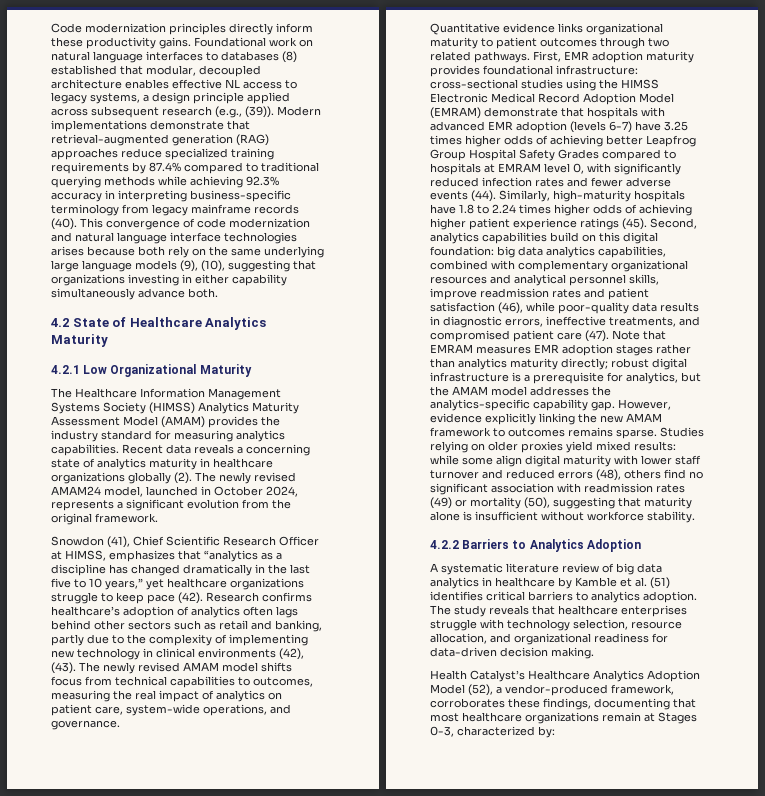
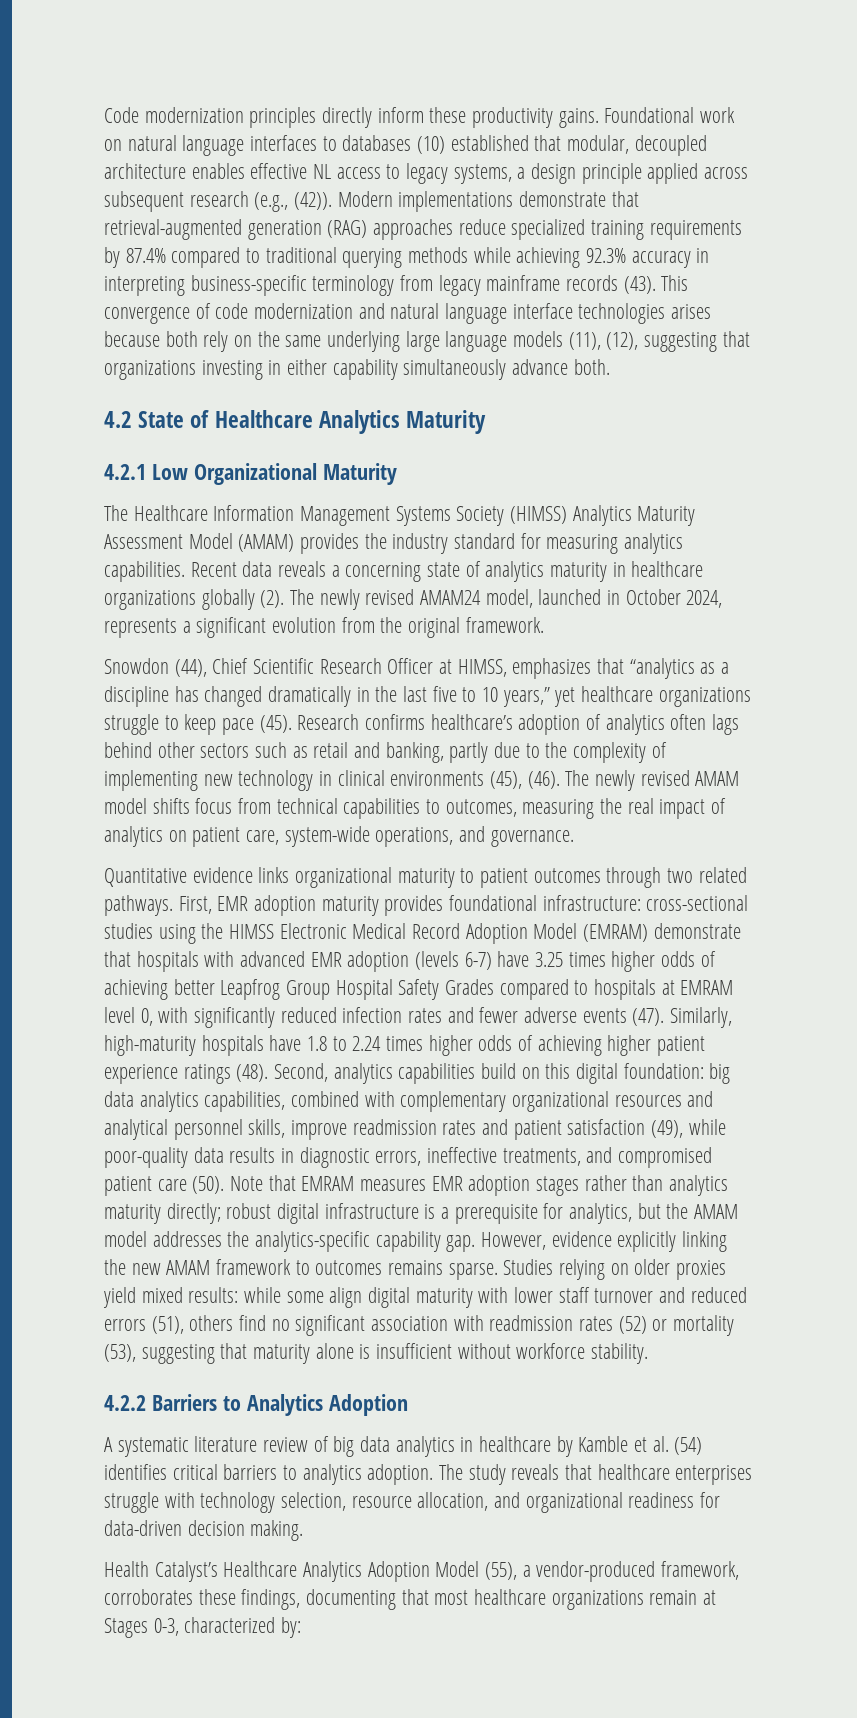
[282,51,297,63] (8) -> [417,136,446,154] (10)
[245,106,274,118] (39)). -> [294,192,333,210] (42)).
[51,218,77,230] (40). -> [623,276,656,294] (43).
[180,260,225,272] (9), (10), -> [568,332,639,350] (11), (12),
[107,536,130,548] (41), -> [174,659,207,677] (44),
[178,592,203,604] (42). -> [259,715,292,733] (45).
[279,648,304,660] [51,662,76,674] (42), (43). -> [490,771,560,789] (45), (46).
[471,190,496,202] (44). -> [632,1008,665,1026] (47).
[622,218,647,230] (45). -> [236,1064,269,1082] (48).
[498,302,523,314] (46), -> [651,1120,684,1138] (49),
[585,330,609,342] (47). -> [192,1176,225,1194] (50).
[596,469,621,481] (48), -> [151,1316,184,1334] (51),
[430,497,452,509] (49) -> [618,1316,647,1334] (52)
[524,497,550,509] (50), -> [104,1344,136,1362] (53),
[650,577,670,589] (51) -> [674,1437,703,1455] (54)
[468,684,493,696] (52), -> [485,1562,518,1580] (55),

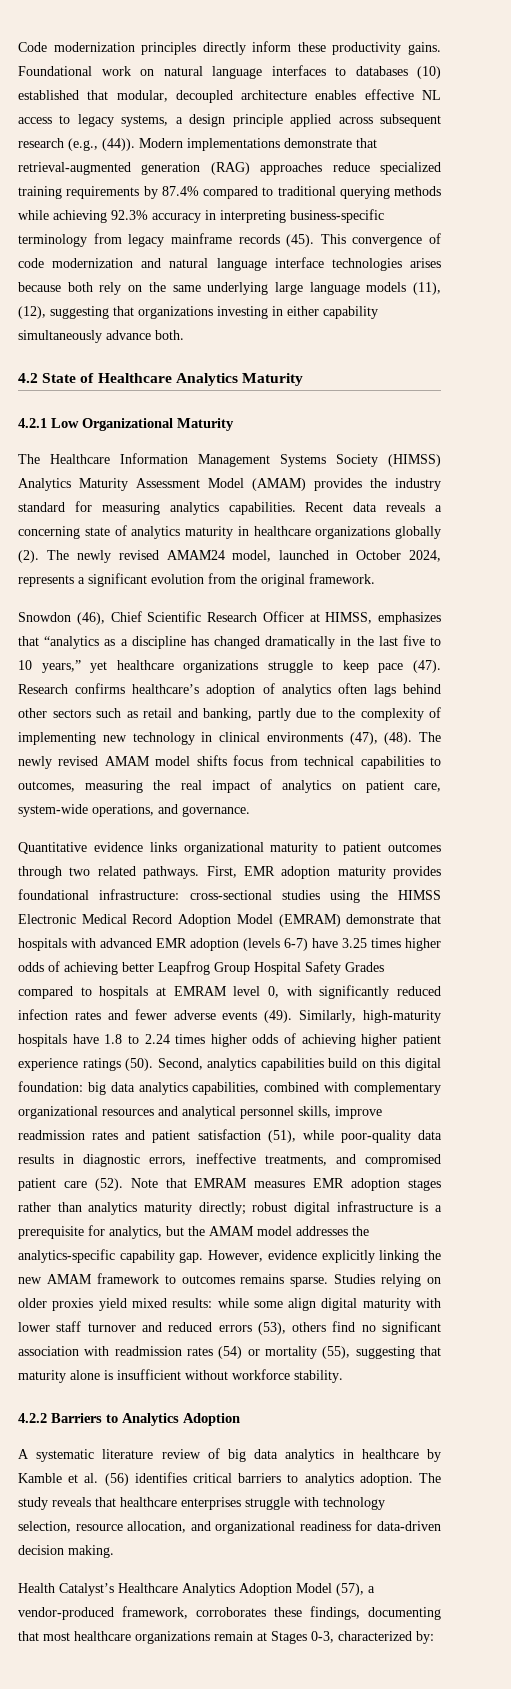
[294,192,333,210] (42)). -> [102,138,135,151] (44)).
[623,276,656,294] (43). -> [286,234,315,247] (45).
[174,659,207,677] (44), -> [76,612,105,625] (46),
[259,715,292,733] (45). -> [412,660,441,673] (47).
[490,771,560,789] (45), (46). -> [349,732,413,745] (47), (48).
[632,1008,665,1026] (47). -> [264,1010,293,1023] (49).
[236,1064,269,1082] (48). -> [125,1058,154,1071] (50).
[651,1120,684,1138] (49), -> [267,1130,296,1143] (51),
[192,1176,225,1194] (50). -> [94,1178,123,1191] (52).
[151,1316,184,1334] (51), -> [257,1322,286,1335] (53),
[618,1316,647,1334] (52) -> [218,1346,243,1359] (54)
[104,1344,136,1362] (53), -> [322,1346,351,1359] (55),
[674,1437,703,1455] (54) -> [104,1473,129,1486] (56)
[485,1562,518,1580] (55), -> [336,1583,364,1596] (57),

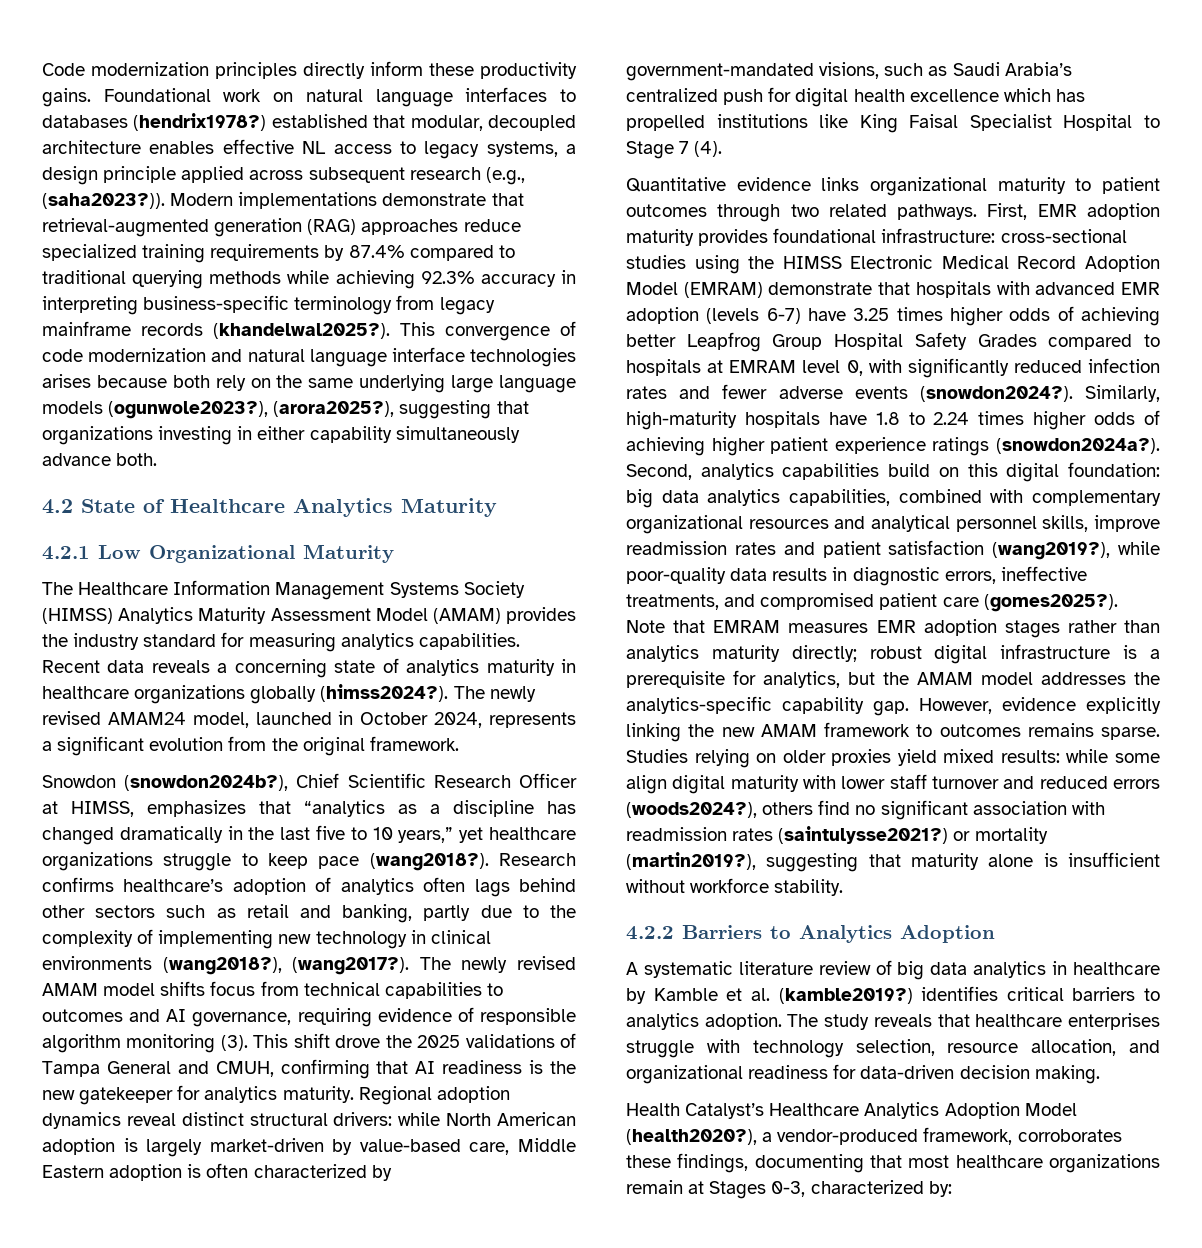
[417,66,441,79] (10) -> [133,113,267,131] (hendrix1978?)
[102,138,135,151] (44)). -> [42,193,165,209] (saha2023?)).
[286,234,315,247] (45). -> [213,323,390,339] (khandelwal2025?).
[412,282,441,295] [18,306,46,319] (11), (12), -> [108,401,395,419] (ogunwole2023?), (arora2025?),
[18,550,39,563] (2). -> [320,684,449,702] (himss2024?).
[76,612,105,625] (46), -> [124,775,289,791] (snowdon2024b?),
[412,660,441,673] (47). -> [369,853,489,871] (wang2018?).
[349,732,413,745] (47), (48). -> [162,957,410,975] (wang2018?), (wang2017?).
[18,779,442,793] [18,804,250,817] outcomes, measuring the real impact of analytics on patient care, system-wide operations, and governance. -> [42,1007,576,1027] [42,1033,577,1053] [42,1059,577,1079] [42,1085,510,1105] [42,1112,577,1129] [42,1138,576,1157] [42,1163,392,1181] [626,62,1072,81] [626,87,1085,107] [626,114,1160,133] [626,141,723,159] outcomes and AI governance, requiring evidence of responsible algorithm monitoring (3). This shift drove the 2025 validations of Tampa General and CMUH, confirming that AI readiness is the new gatekeeper for analytics maturity. Regional adoption dynamics reveal distinct structural drivers: while North American adoption is largely market-driven by value-based care, Middle Eastern adoption is often characterized by government-mandated visions, such as Saudi Arabia’s centralized push for digital health excellence which has propelled institutions like King Faisal Specialist Hospital to Stage 7 (4).
[264,1010,293,1023] (49). -> [919,386,1073,402] (snowdon2024?).
[125,1058,154,1071] (50). -> [996,438,1160,454] (snowdon2024a?).
[267,1130,296,1143] (51), -> [992,542,1111,560] (wang2019?),
[94,1178,123,1191] (52). -> [983,594,1118,612] (gomes2025?).
[257,1322,286,1335] (53), -> [626,802,757,818] (woods2024?),
[218,1346,243,1359] (54) -> [778,826,949,844] (saintulysse2021?)
[322,1346,351,1359] (55), -> [626,852,756,870] (martin2019?),
[104,1473,129,1486] (56) -> [778,988,913,1004] (kamble2019?)
[336,1583,364,1596] (57), -> [626,1129,757,1145] (health2020?),

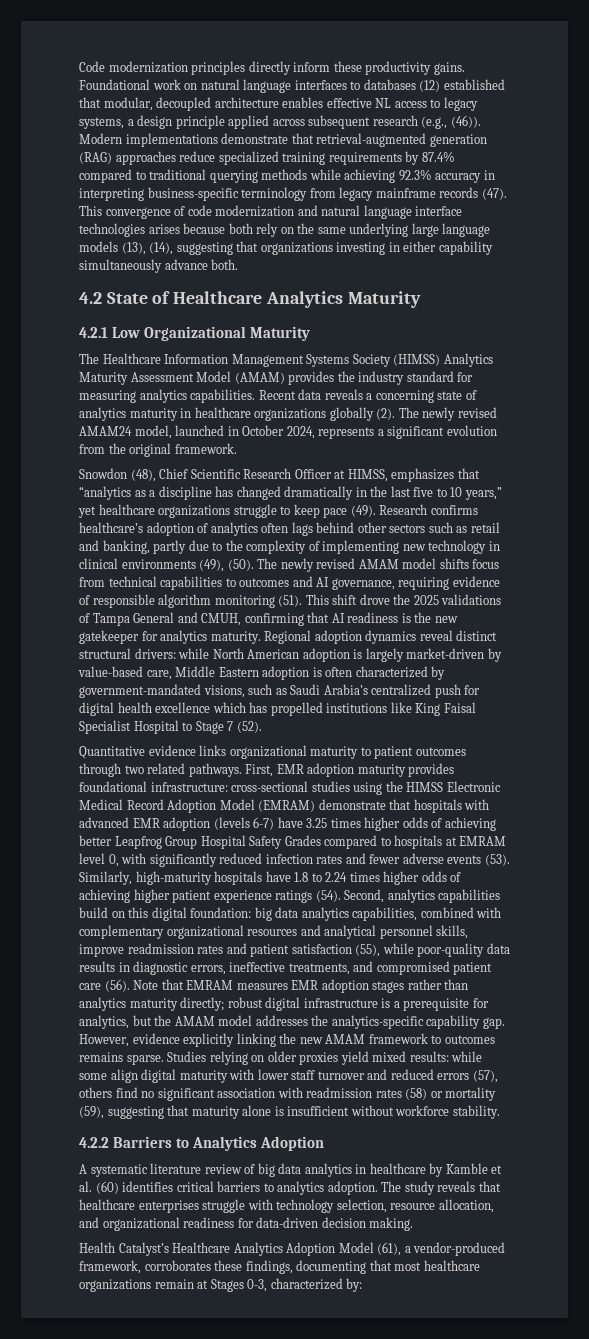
[133,113,267,131] (hendrix1978?) -> [419,80,441,92] (12)
[42,193,165,209] (saha2023?)). -> [450,115,481,128] (46)).
[213,323,390,339] (khandelwal2025?). -> [481,188,507,200] (47).
[108,401,395,419] (ogunwole2023?), (arora2025?), -> [121,242,174,255] (13), (14),
[320,684,449,702] (himss2024?). -> [376,408,396,420] (2).
[124,775,289,791] (snowdon2024b?), -> [130,469,156,482] (48),
[369,853,489,871] (wang2018?). -> [350,505,376,517] (49).
[162,957,410,975] (wang2018?), (wang2017?). -> [199,559,254,572] (49), (50).
[220,1035,248,1051] (3). -> [278,595,303,607] (51).
[694,141,723,157] (4). -> [236,721,262,733] (52).
[919,386,1073,402] (snowdon2024?). -> [484,854,510,866] (53).
[996,438,1160,454] (snowdon2024a?). -> [315,890,341,902] (54).
[992,542,1111,560] (wang2019?), -> [355,944,381,957] (55),
[983,594,1118,612] (gomes2025?). -> [104,979,130,992] (56).
[626,802,757,818] (woods2024?), -> [472,1070,498,1083] (57),
[778,826,949,844] (saintulysse2021?) -> [405,1088,428,1100] (58)
[626,852,756,870] (martin2019?), -> [79,1106,104,1119] (59),
[778,988,913,1004] (kamble2019?) -> [95,1181,119,1194] (60)
[626,1129,757,1145] (health2020?), -> [377,1242,402,1256] (61),

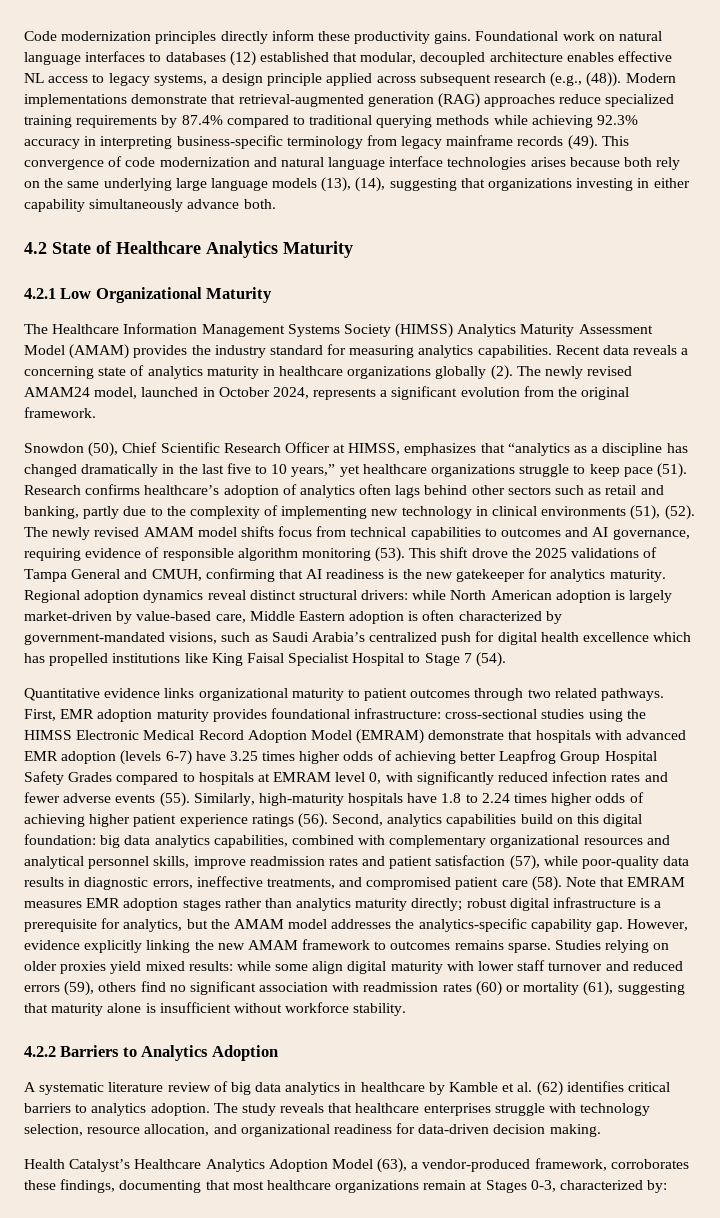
[450,115,481,128] (46)). -> [586,72,622,87] (48)).
[481,188,507,200] (47). -> [567,135,598,150] (49).
[130,469,156,482] (48), -> [88,442,119,457] (50),
[350,505,376,517] (49). -> [656,463,687,478] (51).
[199,559,254,572] (49), (50). -> [630,505,695,520] (51), (52).
[278,595,303,607] (51). -> [375,547,406,562] (53).
[236,721,262,733] (52). -> [476,652,507,667] (54).
[484,854,510,866] (53). -> [159,792,190,807] (55).
[315,890,341,902] (54). -> [297,813,328,828] (56).
[355,944,381,957] (55), -> [509,855,540,870] (57),
[104,979,130,992] (56). -> [531,876,562,891] (58).
[472,1070,498,1083] (57), -> [64,981,95,996] (59),
[405,1088,428,1100] (58) -> [475,981,502,996] (60)
[79,1106,104,1119] (59), -> [583,981,614,996] (61),
[95,1181,119,1194] (60) -> [536,1081,563,1096] (62)
[377,1242,402,1256] (61), -> [377,1158,408,1173] (63),

